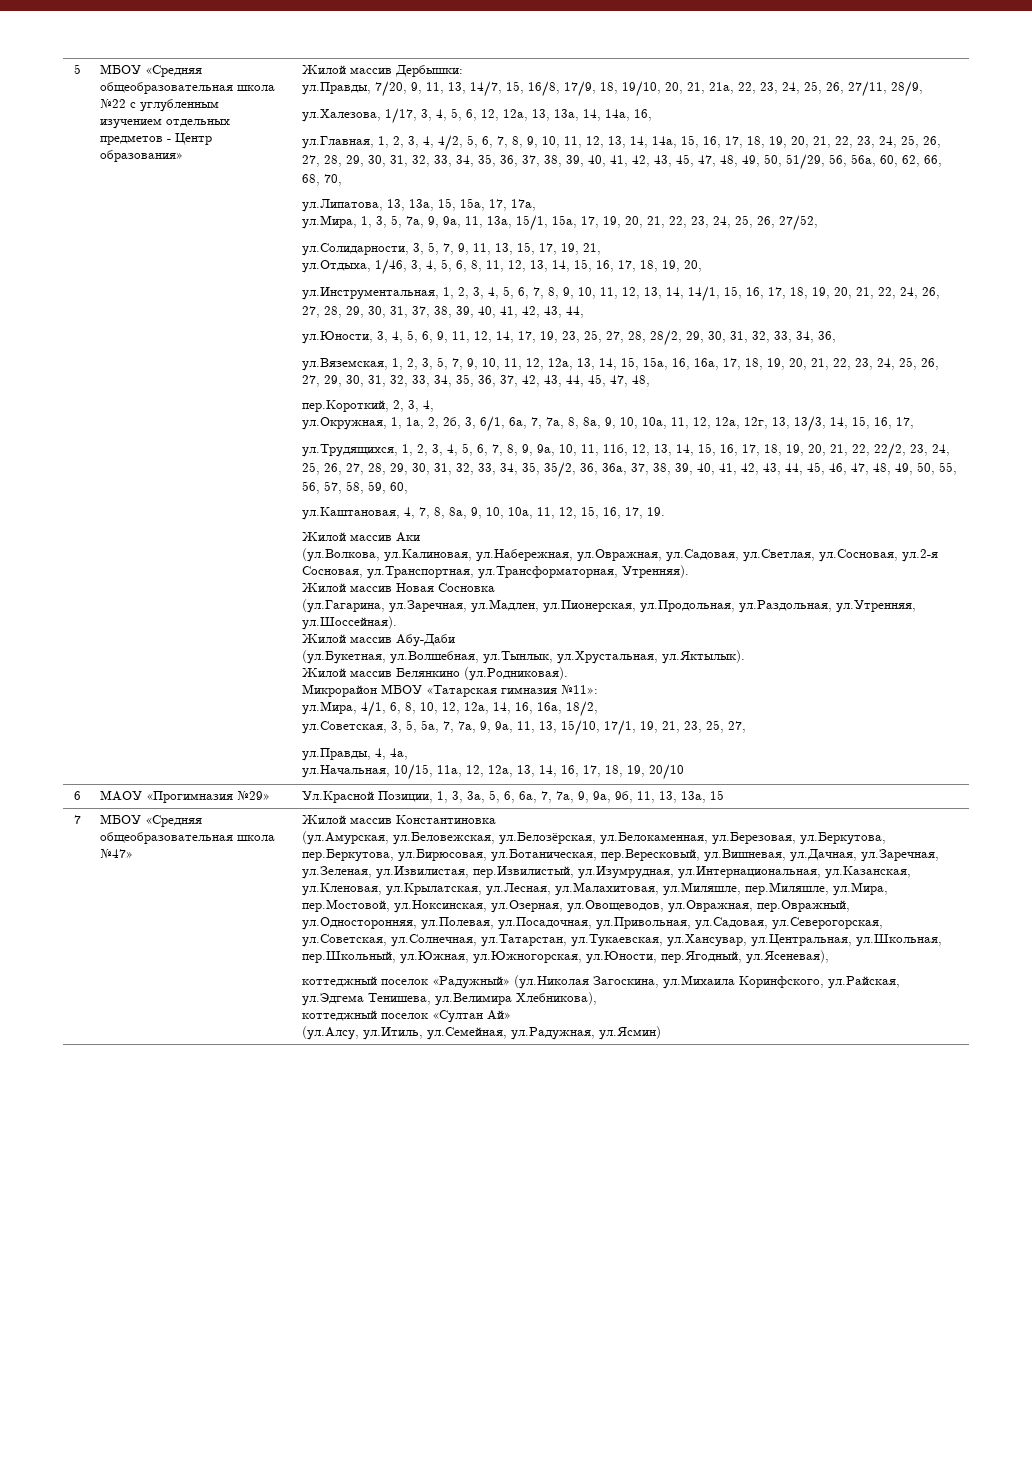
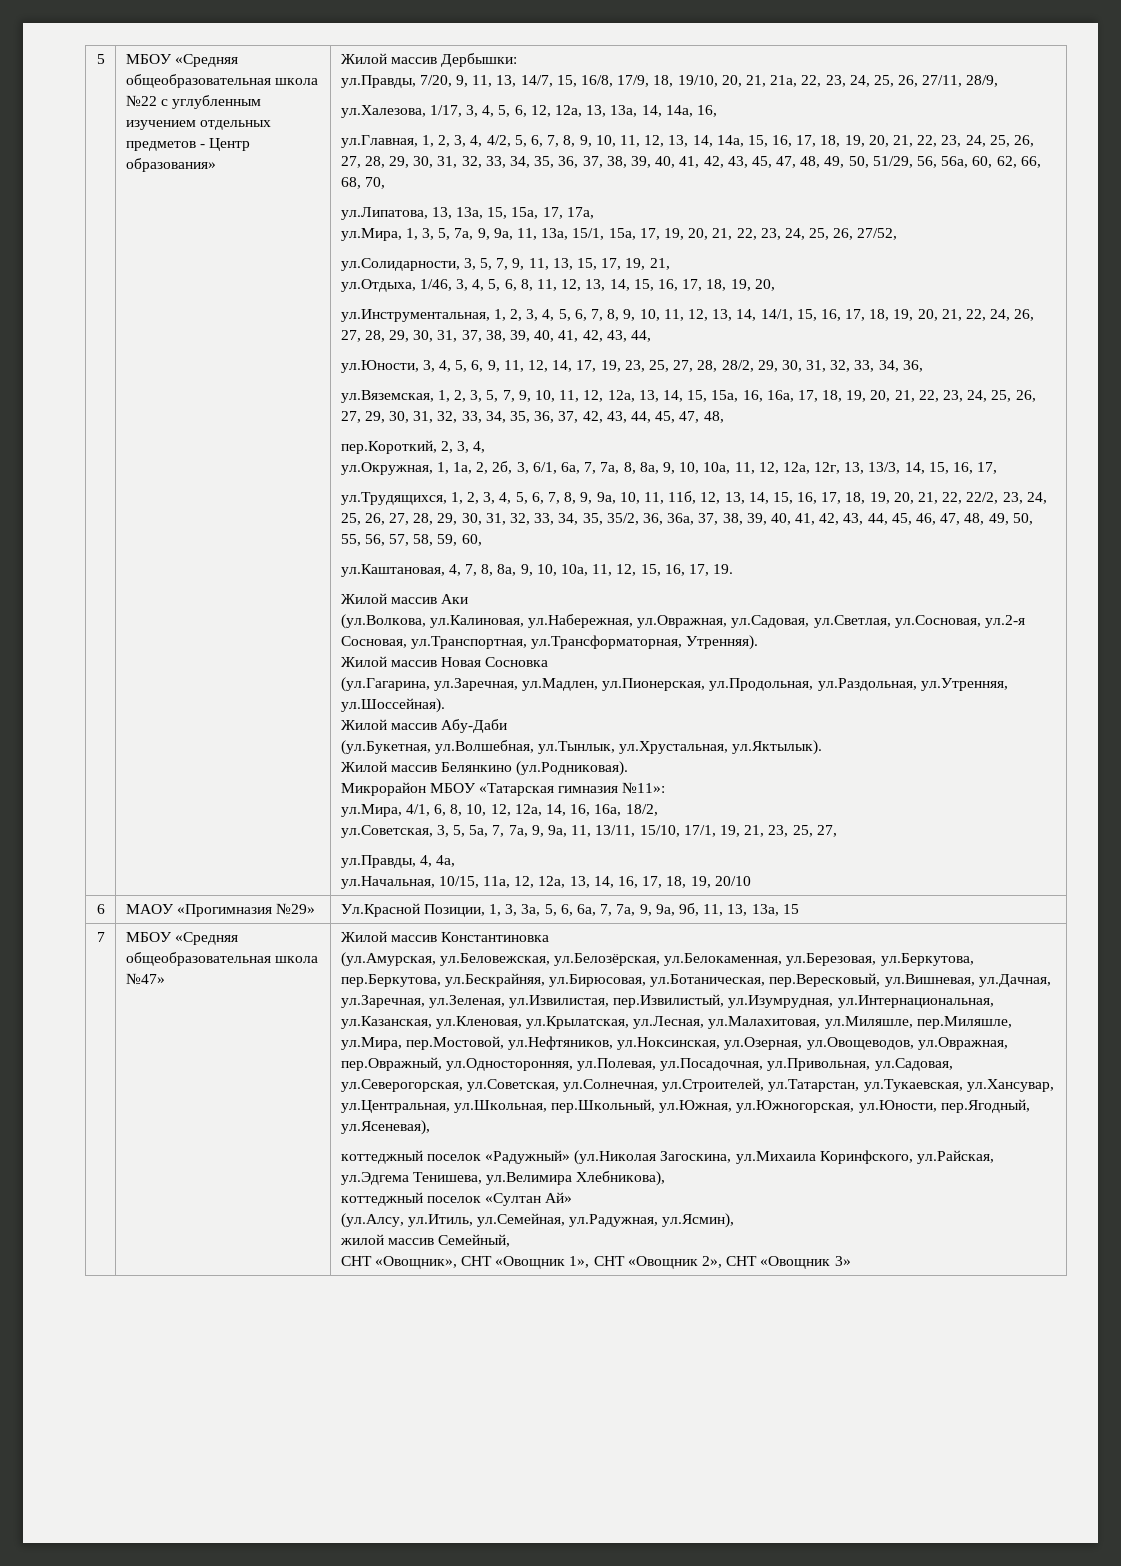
[538,721,557,733] 13, -> [595,825,636,837] 13/11,
(394, 855) none -> [444,973,545,987] ул.Бескрайняя,
(390, 905) none -> [508,1036,614,1050] ул.Нефтяников,
(477, 940) none -> [662,1078,765,1092] ул.Строителей,
[598,1026,661,1040] ул.Ясмин) -> [662,1213,735,1228] [339,1234,511,1247] [340,1256,851,1269] ул.Ясмин), // жилой массив Семейный, // СНТ «Овощник», СНТ «Овощник 1», СНТ «Овощник 2», СНТ «Овощник 3»

